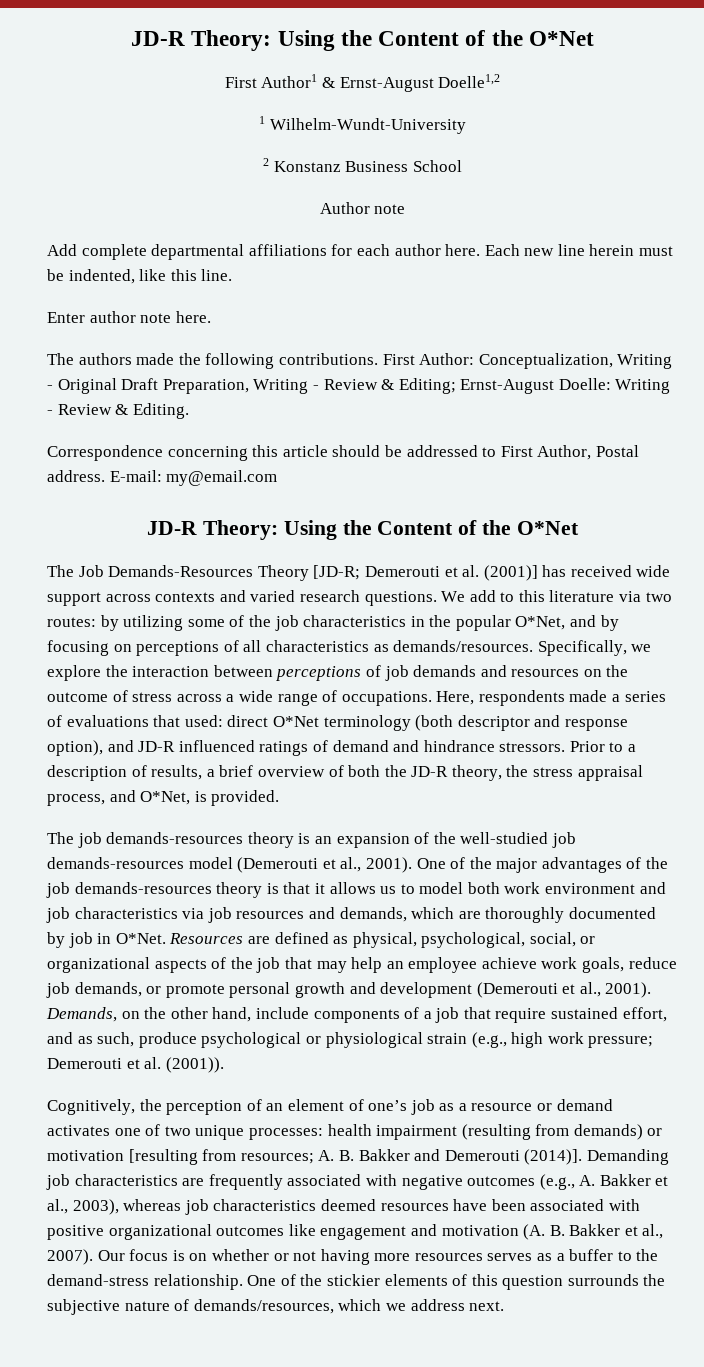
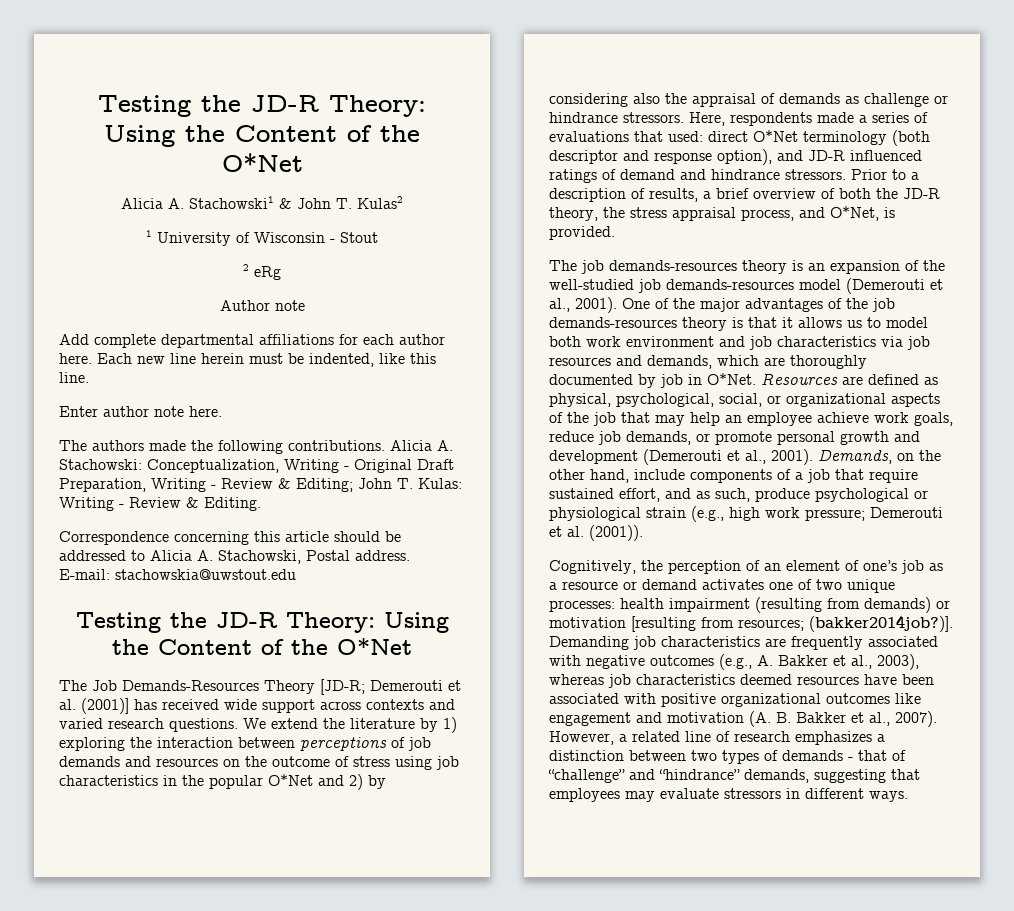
[131,30,594,51] [224,74,501,92] [259,116,466,134] [263,158,462,172] JD-R Theory: Using the Content of the O*Net // First Author1 & Ernst-August Doelle1,2 // 1 Wilhelm-Wundt-University // 2 Konstanz Business School -> [98,95,426,117] [104,125,420,147] [221,153,303,172] [121,196,403,209] [146,230,378,246] [243,264,281,280] Testing the JD-R Theory: Using the Content of the O*Net // Alicia A. Stachowski1 & John T. Kulas2 // 1 University of Wisconsin - Stout // 2 eRg
[382,353,475,365] First Author: -> [390,440,453,451] [59,459,142,470] Alicia A. Stachowski:
[460,378,611,394] Ernst-August Doelle: -> [358,478,462,489] John T. Kulas:
[500,445,639,460] [47,470,278,486] First Author, Postal address. E-mail: my@email.com // -> [150,550,410,564] [59,569,296,580] [75,612,207,633] Alicia A. Stachowski, Postal address. E-mail: stachowskia@uwstout.edu // Testing the
[469,590,672,602] [47,615,619,631] [47,640,652,656] [47,665,101,681] add to this literature via two routes: by utilizing some of the job characteristics in the popular O*Net, and by focusing on perceptions of all characteristics as demands/resources. Specifically, we explore -> [271,717,457,733] [59,737,125,751] extend the literature by 1) exploring
[176,690,432,706] across a wide range of occupations. -> [395,756,459,770] [59,774,386,790] [549,93,948,107] [549,112,684,123] using job characteristics in the popular O*Net and 2) by considering also the appraisal of demands as challenge or hindrance stressors.
[318,1149,583,1165] A. B. Bakker and Demerouti (2014)]. -> [809,615,953,632] (bakker2014job?)].
[97,1249,659,1265] [47,1274,666,1290] [47,1299,505,1315] Our focus is on whether or not having more resources serves as a buffer to the demand-stress relationship. One of the stickier elements of this question surrounds the subjective nature of demands/resources, which we address next. -> [549,731,885,745] [549,750,906,764] [548,769,920,783] [549,788,908,802] However, a related line of research emphasizes a distinction between two types of demands - that of “challenge” and “hindrance” demands, suggesting that employees may evaluate stressors in different ways.

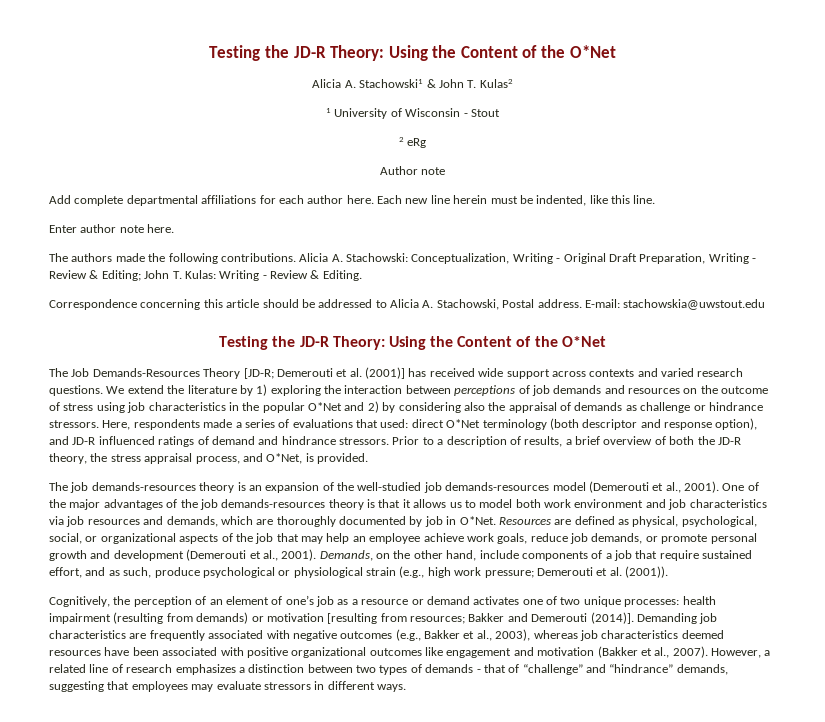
[809,615,953,632] (bakker2014job?)]. -> [468,612,634,624] Bakker and Demerouti (2014)].
[757,655,773,666] A. -> (421, 635) none
[749,711,846,727] (A. B. Bakker -> [597,646,638,658] (Bakker

